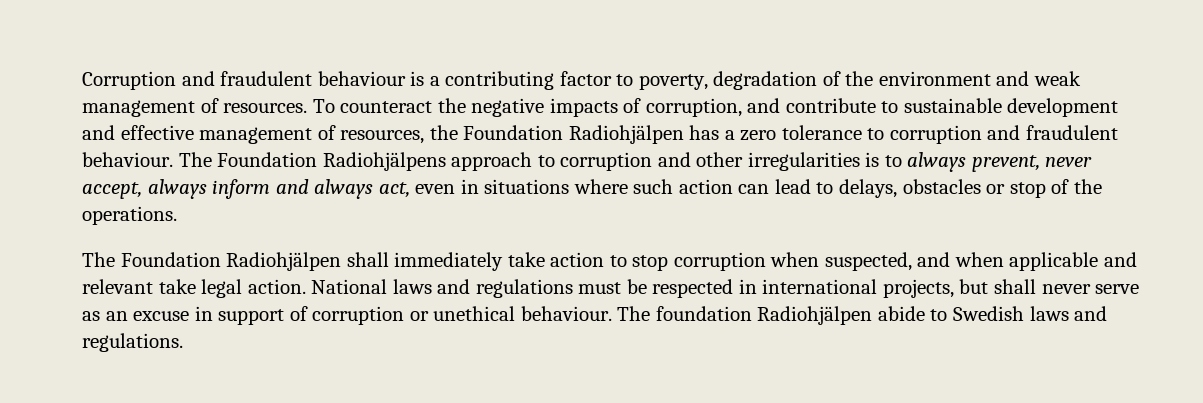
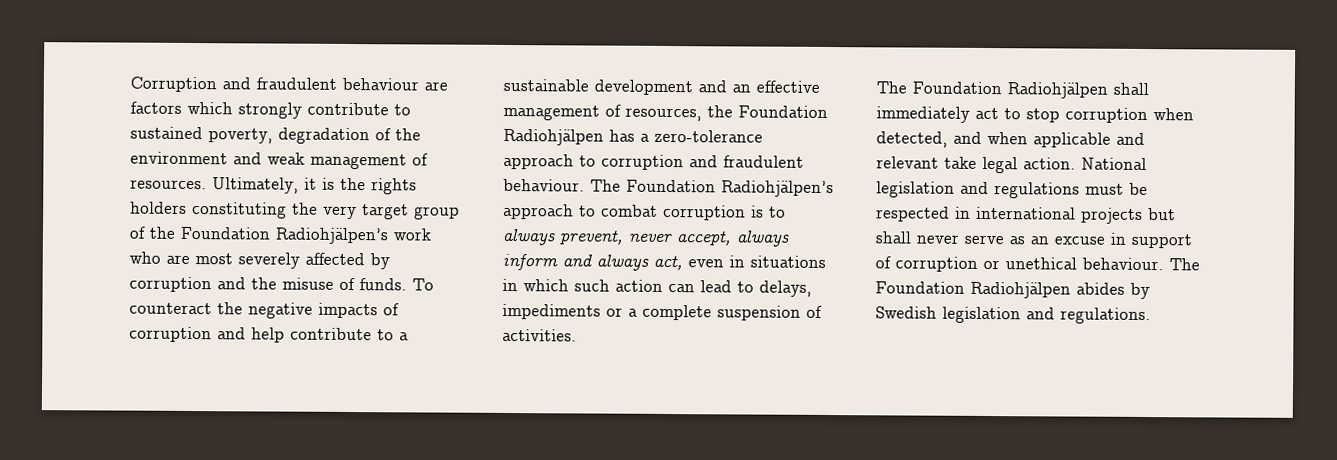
[410,71,634,90] is a contributing factor to -> [424,81,448,91] [130,101,411,119] [130,126,203,140] are factors which strongly contribute to sustained
(308, 108) none -> [212,177,417,195] [130,201,460,220] [129,226,432,245] [129,251,390,270] [129,276,407,293] Ultimately, it is the rights holders constituting the very target group of the Foundation Radiohjälpen’s work who are most severely affected by corruption and the misuse of funds.
[645,98,899,117] corruption, and contribute to -> [129,326,409,343] corruption and help contribute to a
(115, 132) none -> [732,84,751,93] an
[740,125,862,141] zero tolerance -> [654,129,763,143] [503,153,574,170] zero-tolerance approach
[322,152,860,171] Radiohjälpens approach to corruption and other irregularities -> [721,180,834,198] [503,203,746,221] Radiohjälpen’s approach to combat corruption
[573,179,628,194] where -> [502,278,569,292] in which
[902,179,1102,198] [82,206,177,225] obstacles or stop of the operations. -> [502,303,822,321] [502,328,577,342] impediments or a complete suspension of activities.
[507,252,605,267] take action -> [975,107,999,120] act
[824,252,912,271] suspected, -> [876,131,948,148] detected,
[392,279,432,294] laws -> [876,181,955,198] legislation
[882,279,954,298] projects, -> [1081,207,1143,224] projects
[655,306,1069,325] foundation Radiohjälpen abide to Swedish laws -> [875,281,1150,300] [875,306,1021,324] Foundation Radiohjälpen abides by Swedish legislation

